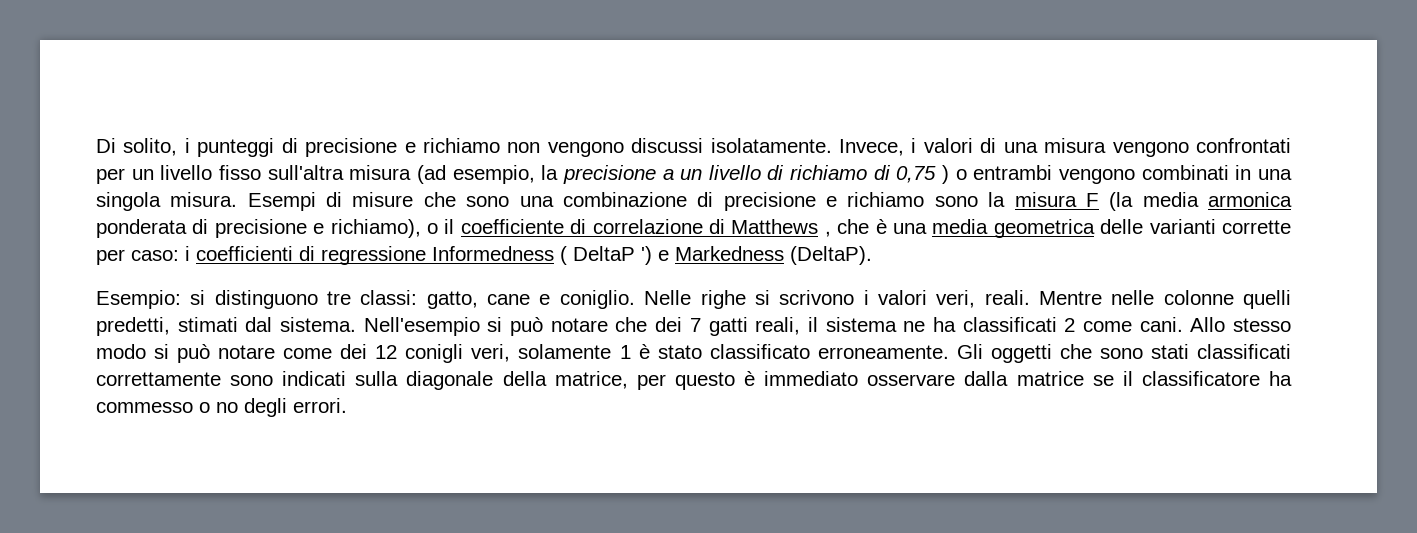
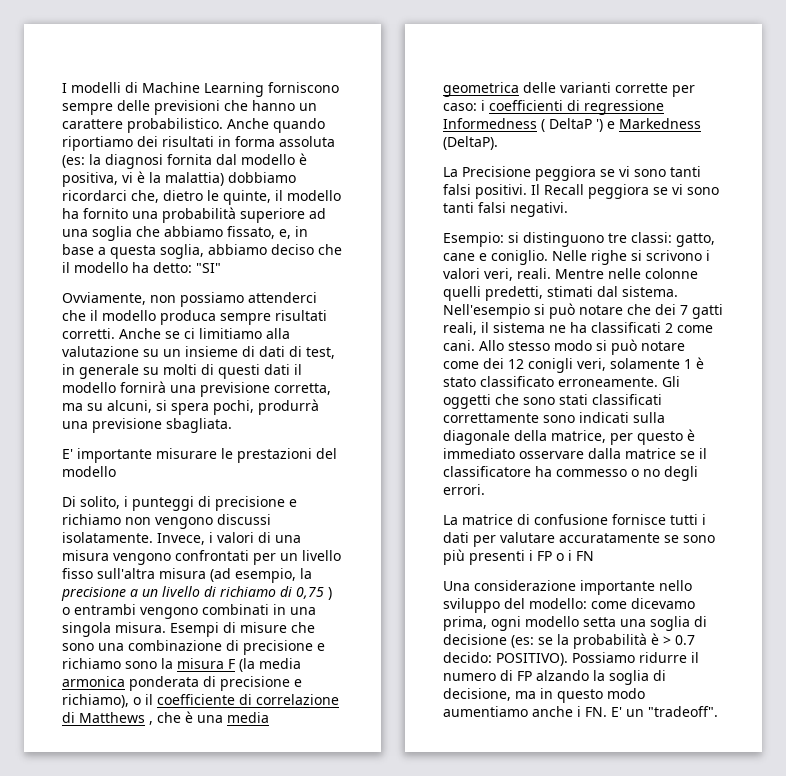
(96, 145) none -> [62,82,339,97] [62,100,317,115] [62,118,325,133] [62,136,335,151] [62,153,307,169] [62,171,296,187] [62,190,341,205] [62,207,326,223] [62,226,308,241] [62,244,342,259] [62,262,221,273] [62,292,317,307] [62,310,327,325] [62,328,290,339] [62,346,335,359] [62,364,302,379] [62,381,331,397] [62,399,319,415] [62,418,232,433] [62,448,337,463] [62,466,116,477] I modelli di Machine Learning forniscono sempre delle previsioni che hanno un carattere probabilistico. Anche quando riportiamo dei risultati in forma assoluta (es: la diagnosi fornita dal modello è positiva, vi è la malattia) dobbiamo ricordarci che, dietro le quinte, il modello ha fornito una probabilità superiore ad una soglia che abbiamo fissato, e, in base a questa soglia, abbiamo deciso che il modello ha detto: "SI" // Ovviamente, non possiamo attenderci che il modello produca sempre risultati corretti. Anche se ci limitiamo alla valutazione su un insieme di dati di test, in generale su molti di questi dati il modello fornirà una previsione corretta, ma su alcuni, si spera pochi, produrrà una previsione sbagliata. // E' importante misurare le prestazioni del modello //
(872, 255) none -> [443,166,701,181] [443,184,719,199] [443,202,568,217] // La Precisione peggiora se vi sono tanti falsi positivi. Il Recall peggiora se vi sono tanti falsi negativi.
(347, 405) none -> [443,514,706,525] [443,532,715,547] [443,549,594,565] [443,580,692,595] [443,598,695,613] [443,616,707,631] [443,633,695,649] [443,652,699,666] [443,670,666,685] [443,688,645,703] [443,706,718,717] // La matrice di confusione fornisce tutti i dati per valutare accuratamente se sono più presenti i FP o i FN // Una considerazione importante nello sviluppo del modello: come dicevamo prima, ogni modello setta una soglia di decisione (es: se la probabilità è > 0.7 decido: POSITIVO). Possiamo ridurre il numero di FP alzando la soglia di decisione, ma in questo modo aumentiamo anche i FN. E' un "tradeoff".

